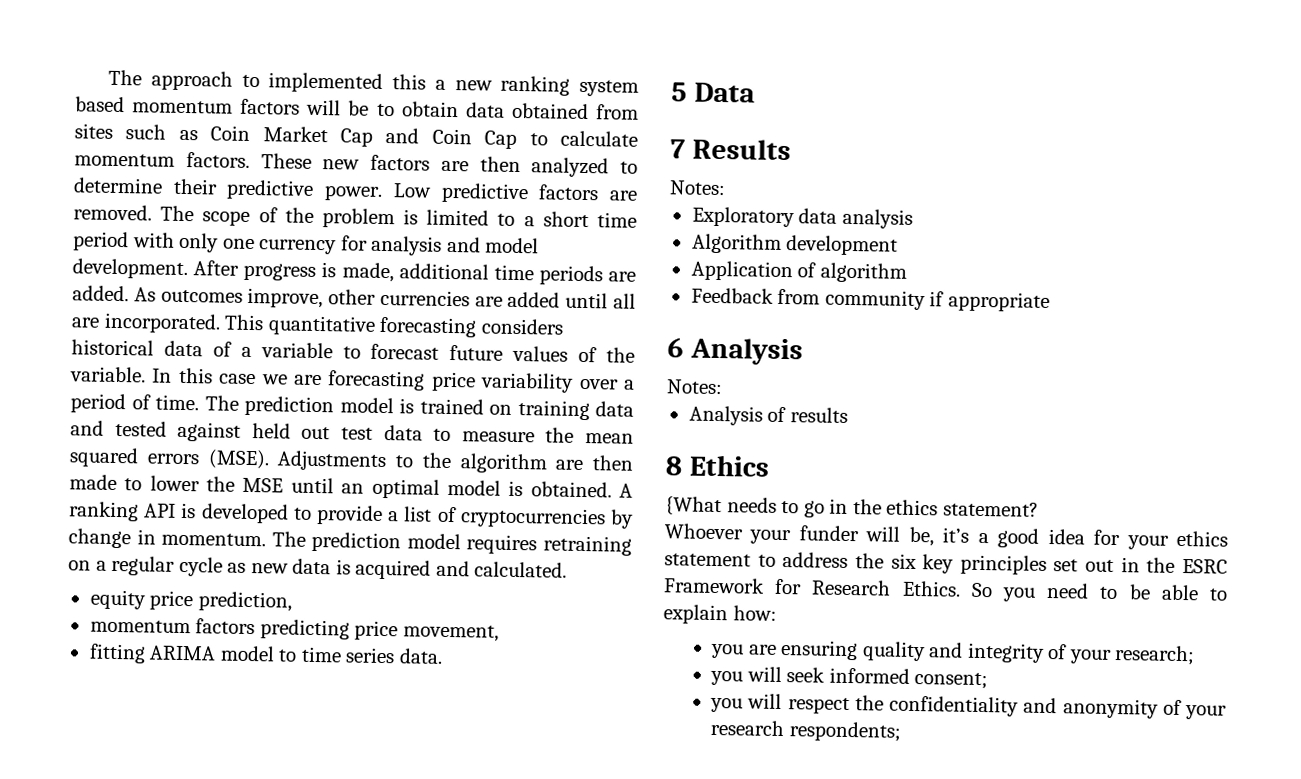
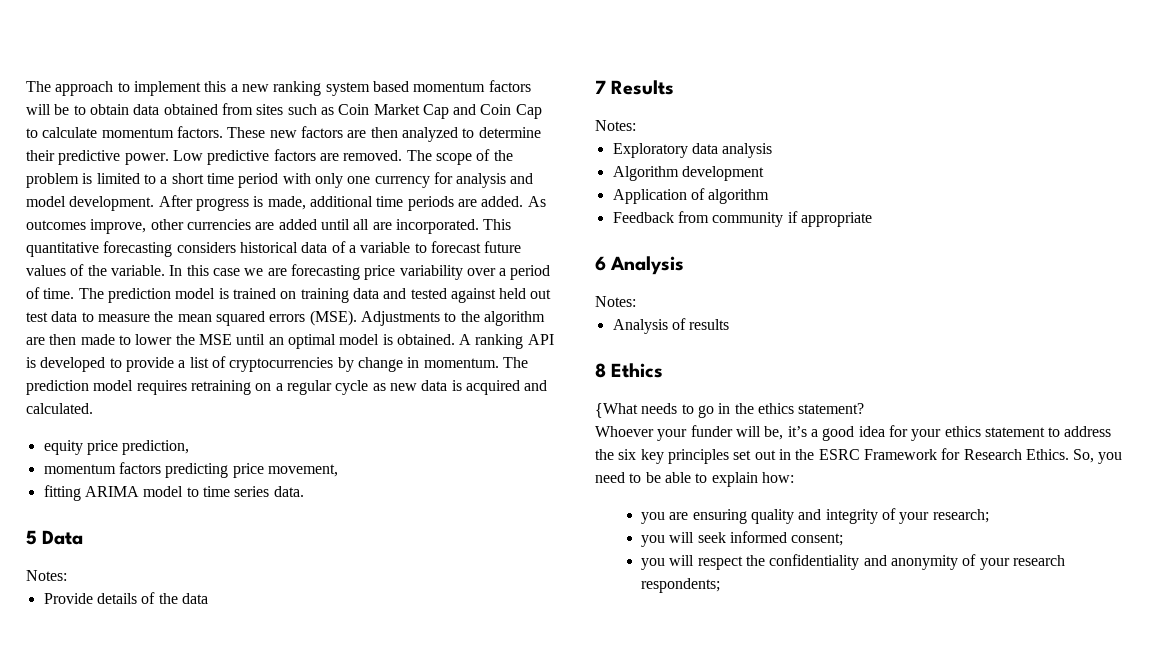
[268,72,384,93] implemented -> [133,81,201,96] implement
(755, 92) none -> [26,570,67,581] [43,592,208,604] // Notes: // Provide details of the data
[970,582,993,598] So -> [1073,449,1095,463] So,

